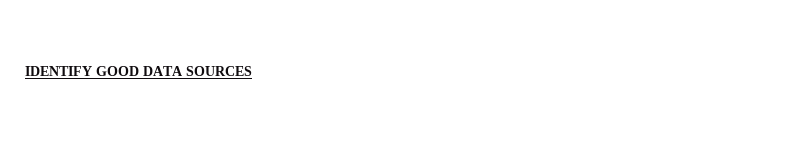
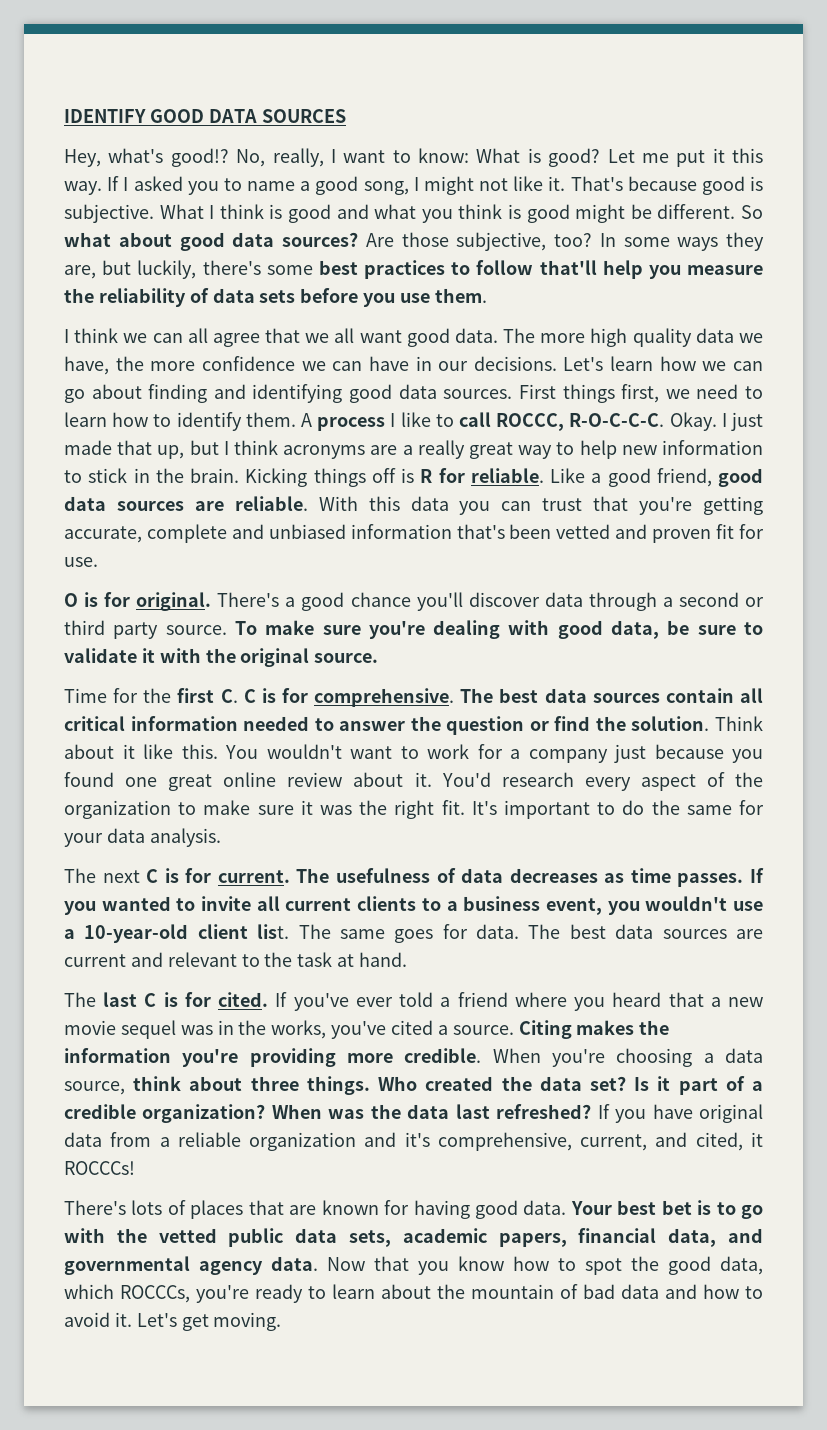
(252, 71) none -> [64,148,763,167] [64,176,763,195] [64,204,764,223] [64,232,764,251] [64,260,763,279] [64,288,487,307] [64,328,763,347] [64,356,763,375] [64,384,764,403] [64,412,763,431] [64,440,763,459] [64,468,763,487] [64,496,763,515] [64,524,764,543] [64,557,98,567] [64,592,764,611] [64,620,763,639] [64,648,379,667] [64,688,763,707] [64,716,763,735] [64,744,763,763] [64,772,764,791] [64,800,765,819] [64,828,221,847] [64,868,764,887] [64,896,764,915] [64,924,764,943] [64,952,408,967] [64,992,764,1011] [64,1020,670,1039] [64,1048,763,1067] [64,1076,763,1095] [64,1104,763,1123] [64,1132,763,1151] [64,1161,135,1175] [64,1200,763,1219] [64,1228,763,1247] [64,1256,763,1275] [64,1284,763,1303] [64,1312,282,1331] // Hey, what's good!? No, really, I want to know: What is good? Let me put it this way. If I asked you to name a good song, I might not like it. That's because good is subjective. What I think is good and what you think is good might be different. So what about good data sources? Are those subjective, too? In some ways they are, but luckily, there's some best practices to follow that'll help you measure the reliability of data sets before you use them. // I think we can all agree that we all want good data. The more high quality data we have, the more confidence we can have in our decisions. Let's learn how we can go about finding and identifying good data sources. First things first, we need to learn how to identify them. A process I like to call ROCCC, R-O-C-C-C. Okay. I just made that up, but I think acronyms are a really great way to help new information to stick in the brain. Kicking things off is R for reliable. Like a good friend, good data sources are reliable. With this data you can trust that you're getting accurate, complete and unbiased information that's been vetted and proven fit for use. // O is for original. There's a good chance you'll discover data through a second or third party source. To make sure you're dealing with good data, be sure to validate it with the original source. // Time for the first C. C is for comprehensive. The best data sources contain all critical information needed to answer the question or find the solution. Think about it like this. You wouldn't want to work for a company just because you found one great online review about it. You'd research every aspect of the organization to make sure it was the right fit. It's important to do the same for your data analysis. // The next C is for current. The usefulness of data decreases as time passes. If you wanted to invite all current clients to a business event, you wouldn't use a 10-year-old client list. The same goes for data. The best data sources are current and relevant to the task at hand. // The last C is for cited. If you've ever told a friend where you heard that a new movie sequel was in the works, you've cited a source. Citing makes the information you're providing more credible. When you're choosing a data source, think about three things. Who created the data set? Is it part of a credible organization? When was the data last refreshed? If you have original data from a reliable organization and it's comprehensive, current, and cited, it ROCCCs! // There's lots of places that are known for having good data. Your best bet is to go with the vetted public data sets, academic papers, financial data, and governmental agency data. Now that you know how to spot the good data, which ROCCCs, you're ready to learn about the mountain of bad data and how to avoid it. Let's get moving.

